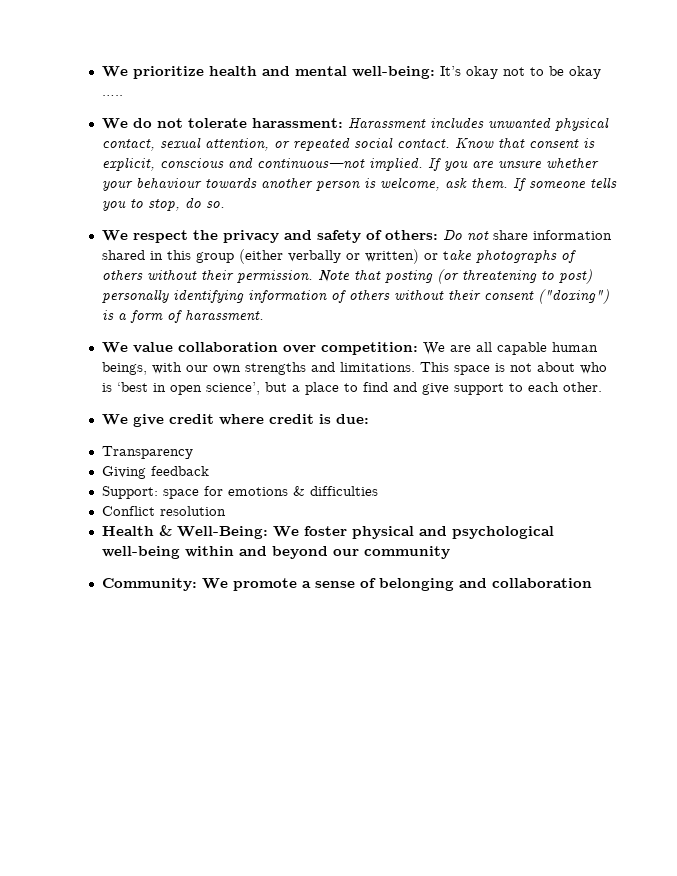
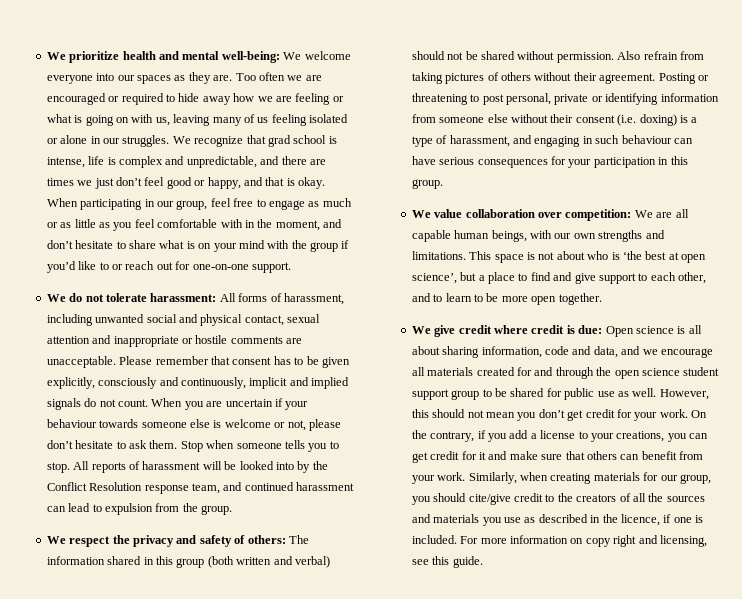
[440,66,602,79] [102,95,124,96] It’s okay not to be okay ….. -> [283,51,351,60] [46,72,322,84] [46,93,344,105] [46,114,349,126] [46,135,337,147] [46,156,326,168] [46,177,326,189] [46,198,352,210] [46,219,343,231] [46,240,350,252] [46,261,291,273] We welcome everyone into our spaces as they are. Too often we are encouraged or required to hide away how we are feeling or what is going on with us, leaving many of us feeling isolated or alone in our struggles. We recognize that grad school is intense, life is complex and unpredictable, and there are times we just don’t feel good or happy, and that is okay. When participating in our group, feel free to engage as much or as little as you feel comfortable with in the moment, and don’t hesitate to share what is on your mind with the group if you’d like to or reach out for one-on-one support.
[348,117,610,131] [102,137,596,151] [102,157,600,171] [102,177,618,191] [102,197,226,211] Harassment includes unwanted physical contact, sexual attention, or repeated social contact. Know that consent is explicit, conscious and continuous—not implied. If you are unsure whether your behaviour towards another person is welcome, ask them. If someone tells you to stop, do so. -> [219,293,344,305] [46,314,321,326] [46,335,303,347] [46,356,350,368] [46,377,350,389] [46,398,309,410] [46,419,341,431] [46,440,339,452] [46,461,328,473] [46,482,355,494] [46,503,233,515] All forms of harassment, including unwanted social and physical contact, sexual attention and inappropriate or hostile comments are unacceptable. Please remember that consent has to be given explicitly, consciously and continuously, implicit and implied signals do not count. When you are uncertain if your behaviour towards someone else is welcome or not, please don’t hesitate to ask them. Stop when someone tells you to stop. All reports of harassment will be looked into by the Conflict Resolution response team, and continued harassment can lead to expulsion from the group.
[443,230,529,241] Do not share -> [288,535,309,544] The
[239,249,577,264] [102,269,593,284] [102,289,610,304] [102,309,265,323] (either verbally or written) or take photographs of others without their permission. Note that posting (or threatening to post) personally identifying information of others without their consent ("doxing") is a form of harassment. -> [207,556,330,568] [411,51,704,63] [411,72,709,84] [411,93,719,105] [411,114,698,126] [411,135,693,147] [411,156,688,168] [411,179,443,189] (both written and verbal) should not be shared without permission. Also refrain from taking pictures of others without their agreement. Posting or threatening to post personal, private or identifying information from someone else without their consent (i.e. doxing) is a type of harassment, and engaging in such behaviour can have serious consequences for your participation in this group.
[117,382,167,392] ‘best in -> [622,251,679,260] ‘the best at
[563,382,603,392] other. -> [678,272,707,284] [411,293,602,305] other, and to learn to be more open together.
[102,446,194,459] [102,466,210,479] [102,486,379,499] [102,506,227,516] [102,525,555,539] [102,546,451,559] [102,578,593,591] // Transparency // Giving feedback // Support: space for emotions & difficulties // Conflict resolution // Health & Well-Being: We foster physical and psychological well-being within and beyond our community // Community: We promote a sense of belonging and collaboration -> [605,325,702,337] [411,346,713,358] [411,367,720,379] [411,388,709,400] [411,409,708,421] [411,430,709,442] [411,451,704,463] [411,472,711,484] [411,493,705,505] [411,514,704,526] [411,535,707,547] [411,556,483,568] Open science is all about sharing information, code and data, and we encourage all materials created for and through the open science student support group to be shared for public use as well. However, this should not mean you don’t get credit for your work. On the contrary, if you add a license to your creations, you can get credit for it and make sure that others can benefit from your work. Similarly, when creating materials for our group, you should cite/give credit to the creators of all the sources and materials you use as described in the licence, if one is included. For more information on copy right and licensing, see this guide.

